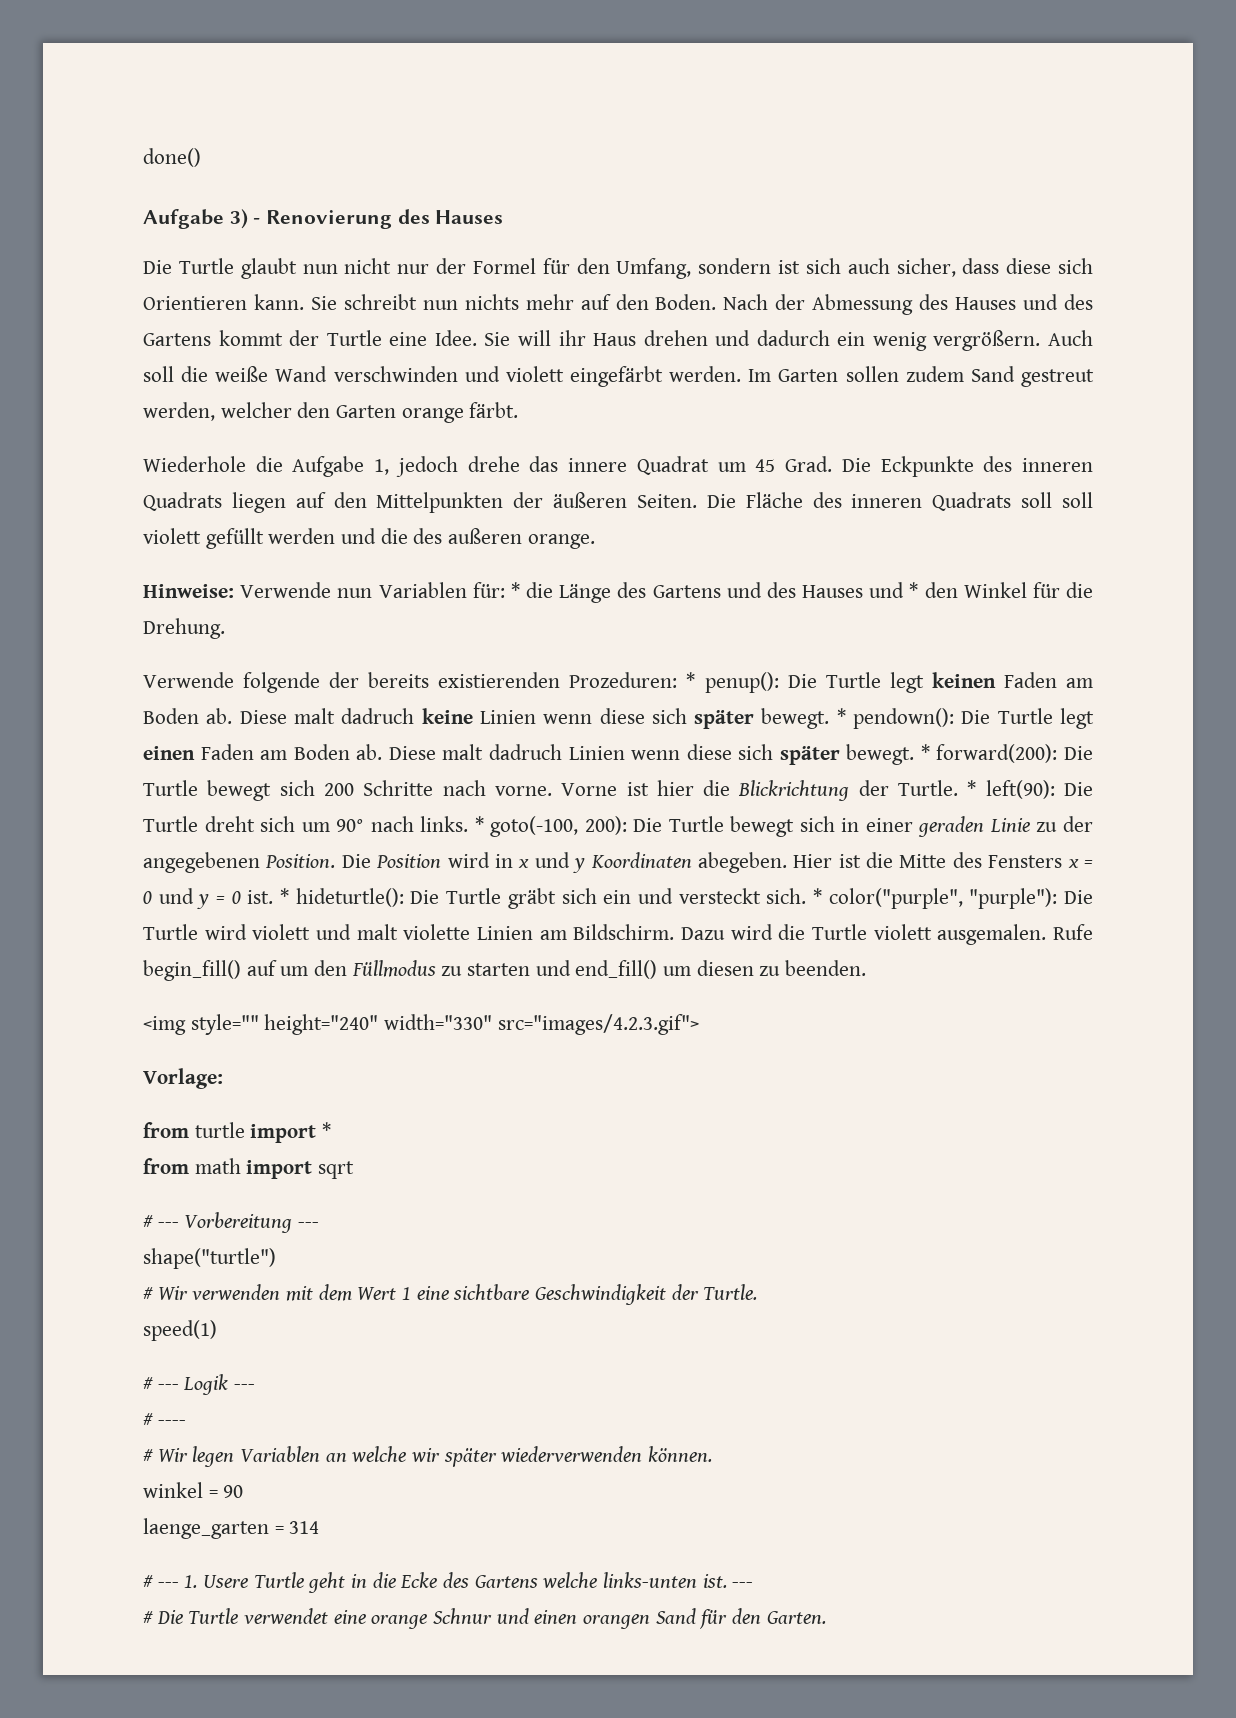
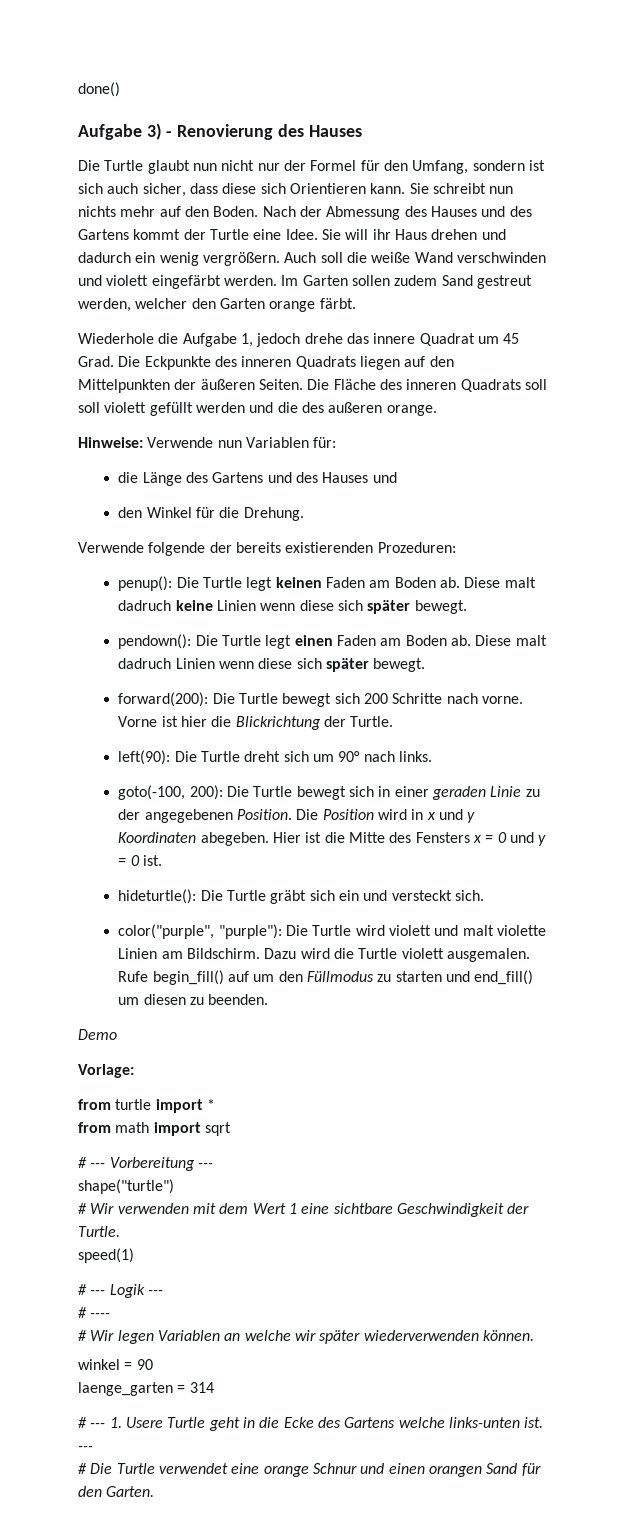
[510,582,520,598] * -> (337, 442) //
[909,582,919,598] * -> (397, 477) //
[686,672,696,688] * -> (456, 547) //
[836,708,846,724] * -> (467, 607) //
[920,744,930,760] * -> (426, 665) //
[967,780,977,796] * -> (394, 721) //
[474,816,484,832] * -> (433, 756) //
[280,888,290,904] * -> (163, 860) //
[812,888,822,904] * -> (485, 895) //
[143,1014,699,1035] <img style="" height="240" width="330" src="images/4.2.3.gif"> -> [78,1029,117,1040] Demo

